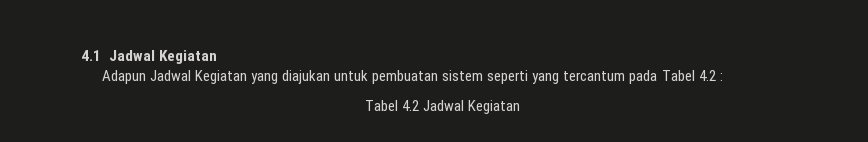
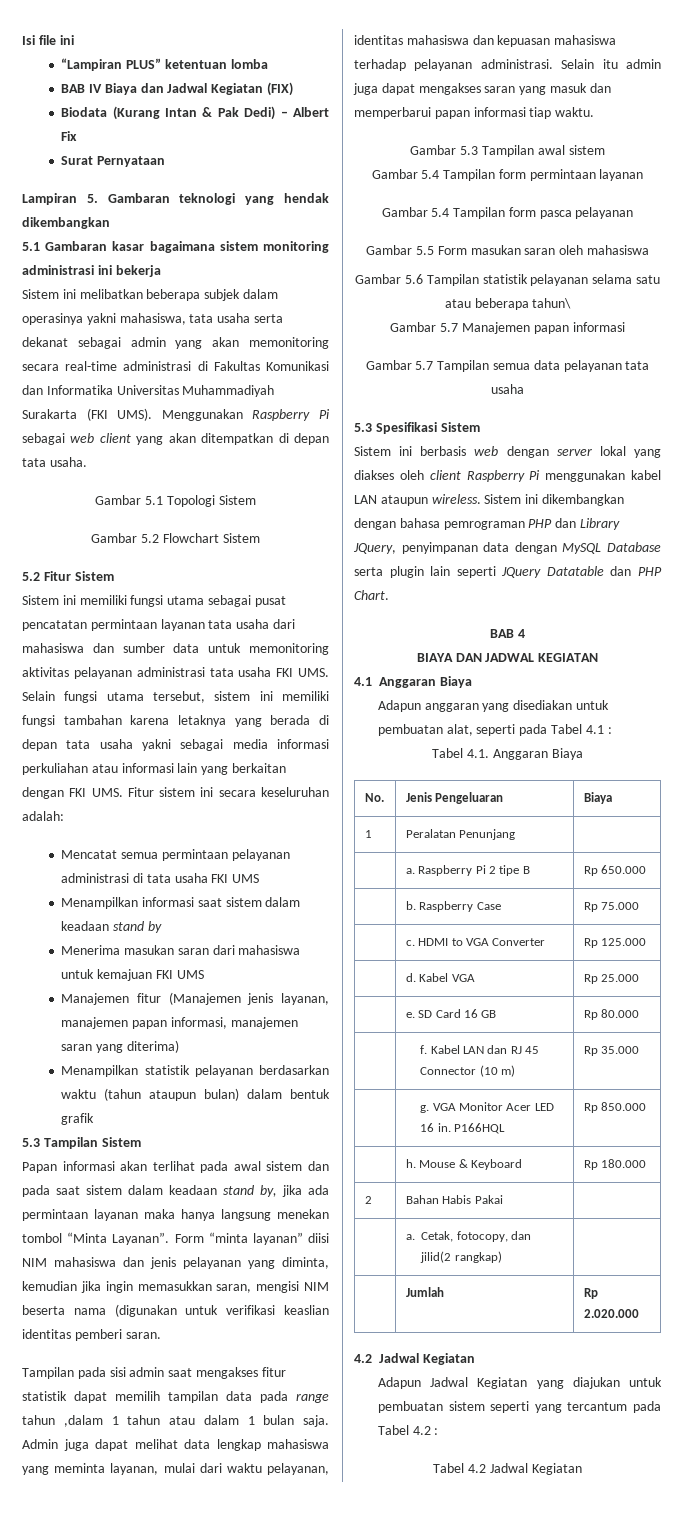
[81,50,101,61] 4.1 -> [22,35,74,45] [61,58,268,71] [61,82,293,96] [61,106,329,120] [61,131,78,141] [61,156,166,167] [22,193,330,205] [22,217,110,229] [22,241,330,253] [22,265,161,277] [22,289,278,301] [22,313,283,325] [22,337,330,349] [22,361,330,371] [22,385,275,397] [22,408,330,421] [22,433,329,445] [22,457,87,467] [95,495,256,507] [91,533,260,543] [22,571,114,581] [22,595,286,607] [22,619,295,631] [22,643,330,655] [22,667,329,679] [22,691,329,703] [22,715,329,727] [22,739,329,751] [22,763,286,775] [22,787,329,799] [22,811,64,821] [61,849,290,861] [61,873,260,883] [61,897,301,909] [61,921,162,933] [61,945,301,955] [61,969,204,981] [61,992,329,1005] [61,1017,298,1029] [61,1040,179,1053] [61,1065,329,1077] [61,1088,330,1101] [61,1113,95,1125] [22,1137,141,1149] [22,1161,329,1173] [22,1185,329,1197] [22,1209,329,1221] [22,1232,329,1245] [22,1257,329,1269] [22,1281,329,1293] [22,1304,330,1317] [22,1329,161,1341] [22,1367,286,1379] [22,1391,329,1403] [22,1415,329,1427] [22,1439,329,1451] [22,1463,329,1475] [354,35,617,47] [354,59,661,71] [353,83,611,95] [354,107,595,119] [410,145,605,157] [371,169,644,181] [381,207,634,219] [366,245,649,255] [355,274,660,286] [444,298,572,310] [390,322,625,334] [365,360,650,372] [491,384,524,394] [354,422,480,434] [354,446,661,458] [354,470,661,482] [354,494,624,506] [354,518,620,530] [353,542,661,554] [354,566,662,578] [354,590,389,600] [490,629,525,638] [416,653,599,662] [354,676,472,688] [377,700,609,712] [377,724,612,736] [432,748,583,760] [364,793,384,802] [405,792,504,804] [583,792,612,804] [364,830,372,838] [405,829,516,840] [405,865,530,876] [583,865,647,876] [405,901,501,912] [583,902,640,912] [405,938,546,946] [583,938,647,948] [405,973,475,982] [583,974,640,984] [405,1009,497,1018] [583,1009,640,1020] [420,1045,540,1054] [420,1065,516,1077] [583,1046,640,1056] [420,1102,554,1113] [420,1123,506,1134] [583,1102,647,1113] [405,1159,523,1170] [583,1159,647,1170] [364,1196,372,1204] [405,1195,503,1204] [405,1231,531,1242] [420,1251,502,1263] [405,1287,444,1297] [583,1288,598,1299] [583,1309,639,1318] [354,1354,372,1363] Isi file ini // “Lampiran PLUS” ketentuan lomba // BAB IV Biaya dan Jadwal Kegiatan (FIX) // Biodata (Kurang Intan & Pak Dedi) – Albert Fix // Surat Pernyataan // Lampiran 5. Gambaran teknologi yang hendak dikembangkan // 5.1 Gambaran kasar bagaimana sistem monitoring administrasi ini bekerja // Sistem ini melibatkan beberapa subjek dalam operasinya yakni mahasiswa, tata usaha serta dekanat sebagai admin yang akan memonitoring secara real-time administrasi di Fakultas Komunikasi dan Informatika Universitas Muhammadiyah Surakarta (FKI UMS). Menggunakan Raspberry Pi sebagai web client yang akan ditempatkan di depan tata usaha. // Gambar 5.1 Topologi Sistem // Gambar 5.2 Flowchart Sistem // 5.2 Fitur Sistem // Sistem ini memiliki fungsi utama sebagai pusat pencatatan permintaan layanan tata usaha dari mahasiswa dan sumber data untuk memonitoring aktivitas pelayanan administrasi tata usaha FKI UMS. Selain fungsi utama tersebut, sistem ini memiliki fungsi tambahan karena letaknya yang berada di depan tata usaha yakni sebagai media informasi perkuliahan atau informasi lain yang berkaitan dengan FKI UMS. Fitur sistem ini secara keseluruhan adalah: // Mencatat semua permintaan pelayanan administrasi di tata usaha FKI UMS // Menampilkan informasi saat sistem dalam keadaan stand by // Menerima masukan saran dari mahasiswa untuk kemajuan FKI UMS // Manajemen fitur (Manajemen jenis layanan, manajemen papan informasi, manajemen saran yang diterima) // Menampilkan statistik pelayanan berdasarkan waktu (tahun ataupun bulan) dalam bentuk grafik // 5.3 Tampilan Sistem // Papan informasi akan terlihat pada awal sistem dan pada saat sistem dalam keadaan stand by, jika ada permintaan layanan maka hanya langsung menekan tombol “Minta Layanan”. Form “minta layanan” diisi NIM mahasiswa dan jenis pelayanan yang diminta, kemudian jika ingin memasukkan saran, mengisi NIM beserta nama (digunakan untuk verifikasi keaslian identitas pemberi saran. // Tampilan pada sisi admin saat mengakses fitur statistik dapat memilih tampilan data pada range tahun ,dalam 1 tahun atau dalam 1 bulan saja. Admin juga dapat melihat data lengkap mahasiswa yang meminta layanan, mulai dari waktu pelayanan, identitas mahasiswa dan kepuasan mahasiswa terhadap pelayanan administrasi. Selain itu admin juga dapat mengakses saran yang masuk dan memperbarui papan informasi tiap waktu. // Gambar 5.3 Tampilan awal sistem // Gambar 5.4 Tampilan form permintaan layanan // Gambar 5.4 Tampilan form pasca pelayanan // Gambar 5.5 Form masukan saran oleh mahasiswa // Gambar 5.6 Tampilan statistik pelayanan selama satu atau beberapa tahun\ // Gambar 5.7 Manajemen papan informasi // Gambar 5.7 Tampilan semua data pelayanan tata usaha // 5.3 Spesifikasi Sistem // Sistem ini berbasis web dengan server lokal yang diakses oleh client Raspberry Pi menggunakan kabel LAN ataupun wireless. Sistem ini dikembangkan dengan bahasa pemrograman PHP dan Library JQuery, penyimpanan data dengan MySQL Database serta plugin lain seperti JQuery Datatable dan PHP Chart. // BAB 4 // BIAYA DAN JADWAL KEGIATAN // 4.1 Anggaran Biaya // Adapun anggaran yang disediakan untuk pembuatan alat, seperti pada Tabel 4.1 : // Tabel 4.1. Anggaran Biaya // No. | Jenis Pengeluaran | Biaya // 1 | Peralatan Penunjang | // | a. Raspberry Pi 2 tipe B | Rp 650.000 // | b. Raspberry Case | Rp 75.000 // | c. HDMI to VGA Converter | Rp 125.000 // | d. Kabel VGA | Rp 25.000 // | e. SD Card 16 GB | Rp 80.000 // | f. Kabel LAN dan RJ 45 Connector (10 m) | Rp 35.000 // | g. VGA Monitor Acer LED 16 in. P166HQL | Rp 850.000 // | h. Mouse & Keyboard | Rp 180.000 // 2 | Bahan Habis Pakai | // | a. Cetak, fotocopy, dan jilid(2 rangkap) | // | Jumlah | Rp 2.020.000 // 4.2

